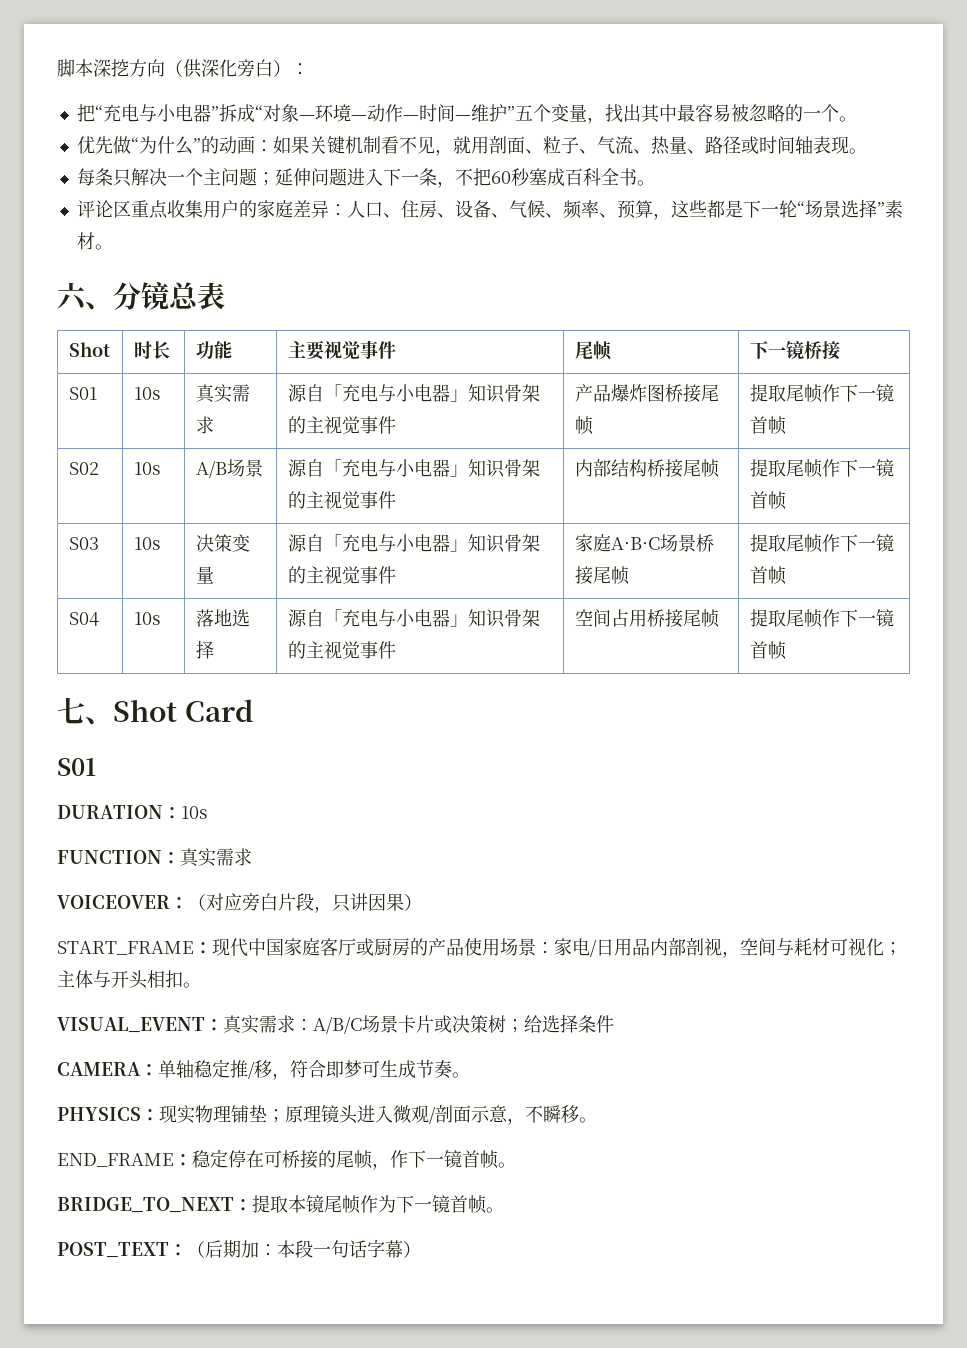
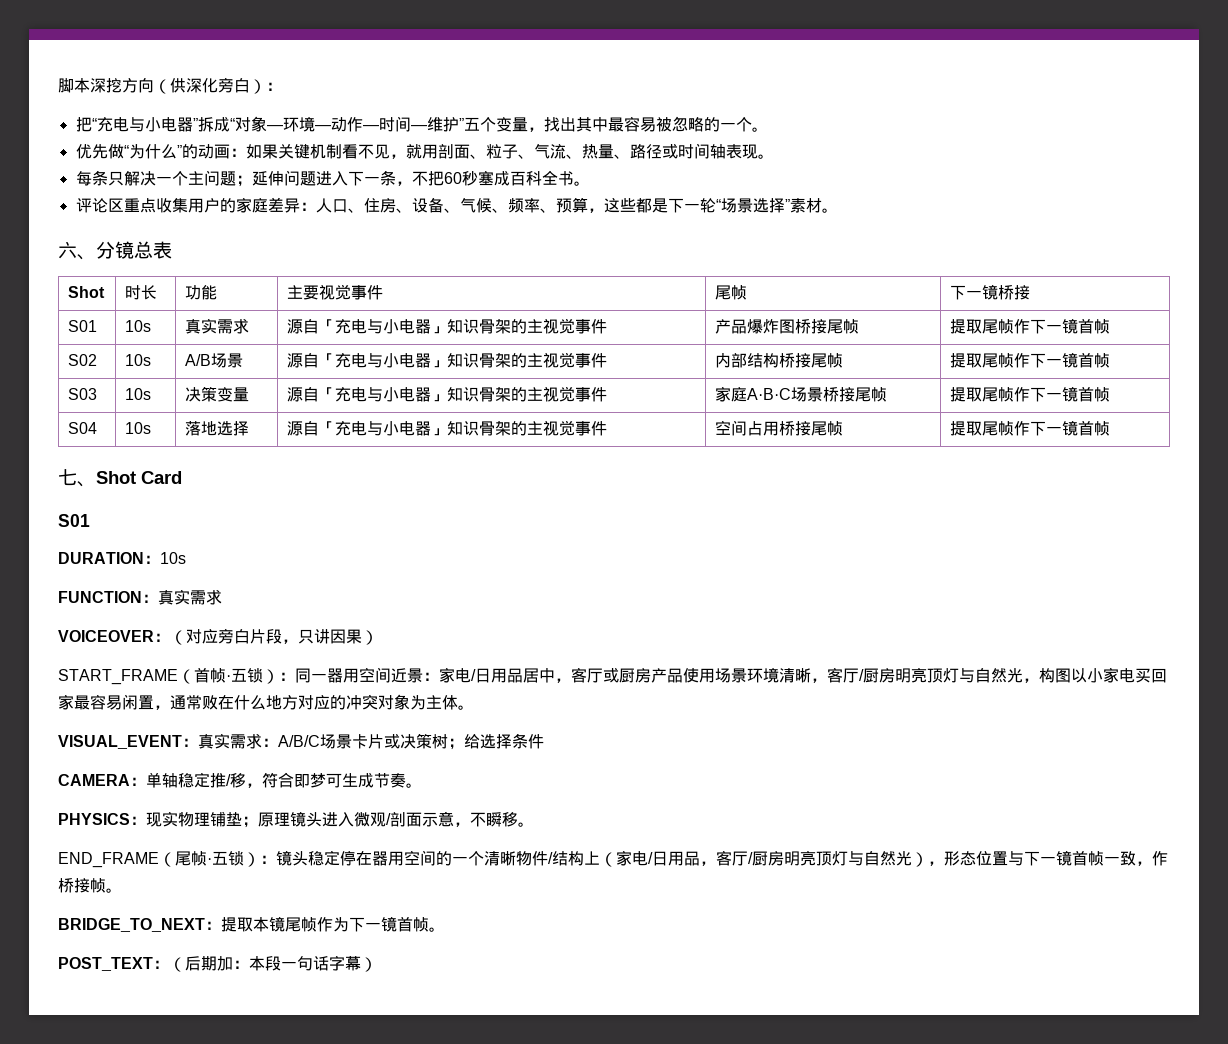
[194,938,518,957] ：现代中国家庭客厅或厨房的产品使用场 -> [178,667,407,684] （首帧·五锁）：同一器用空间近
[650,938,902,958] [57,970,183,989] 内部剖视，空间与耗材可视化；主体与开头相扣 -> [523,667,1167,683] [58,694,458,710] 居中，客厅或厨房产品使用场景环境清晰，客厅/厨房明亮顶灯与自然光，构图以小家电买回家最容易闲置，通常败在什么地方对应的冲突对象为主体
[174,1149,480,1170] ：稳定停在可桥接的尾帧，作下一镜首 -> [159,850,1168,867] [58,878,90,893] （尾帧·五锁）：镜头稳定停在器用空间的一个清晰物件/结构上（家电/日用品，客厅/厨房明亮顶灯与自然光），形态位置与下一镜首帧一致，作桥接

